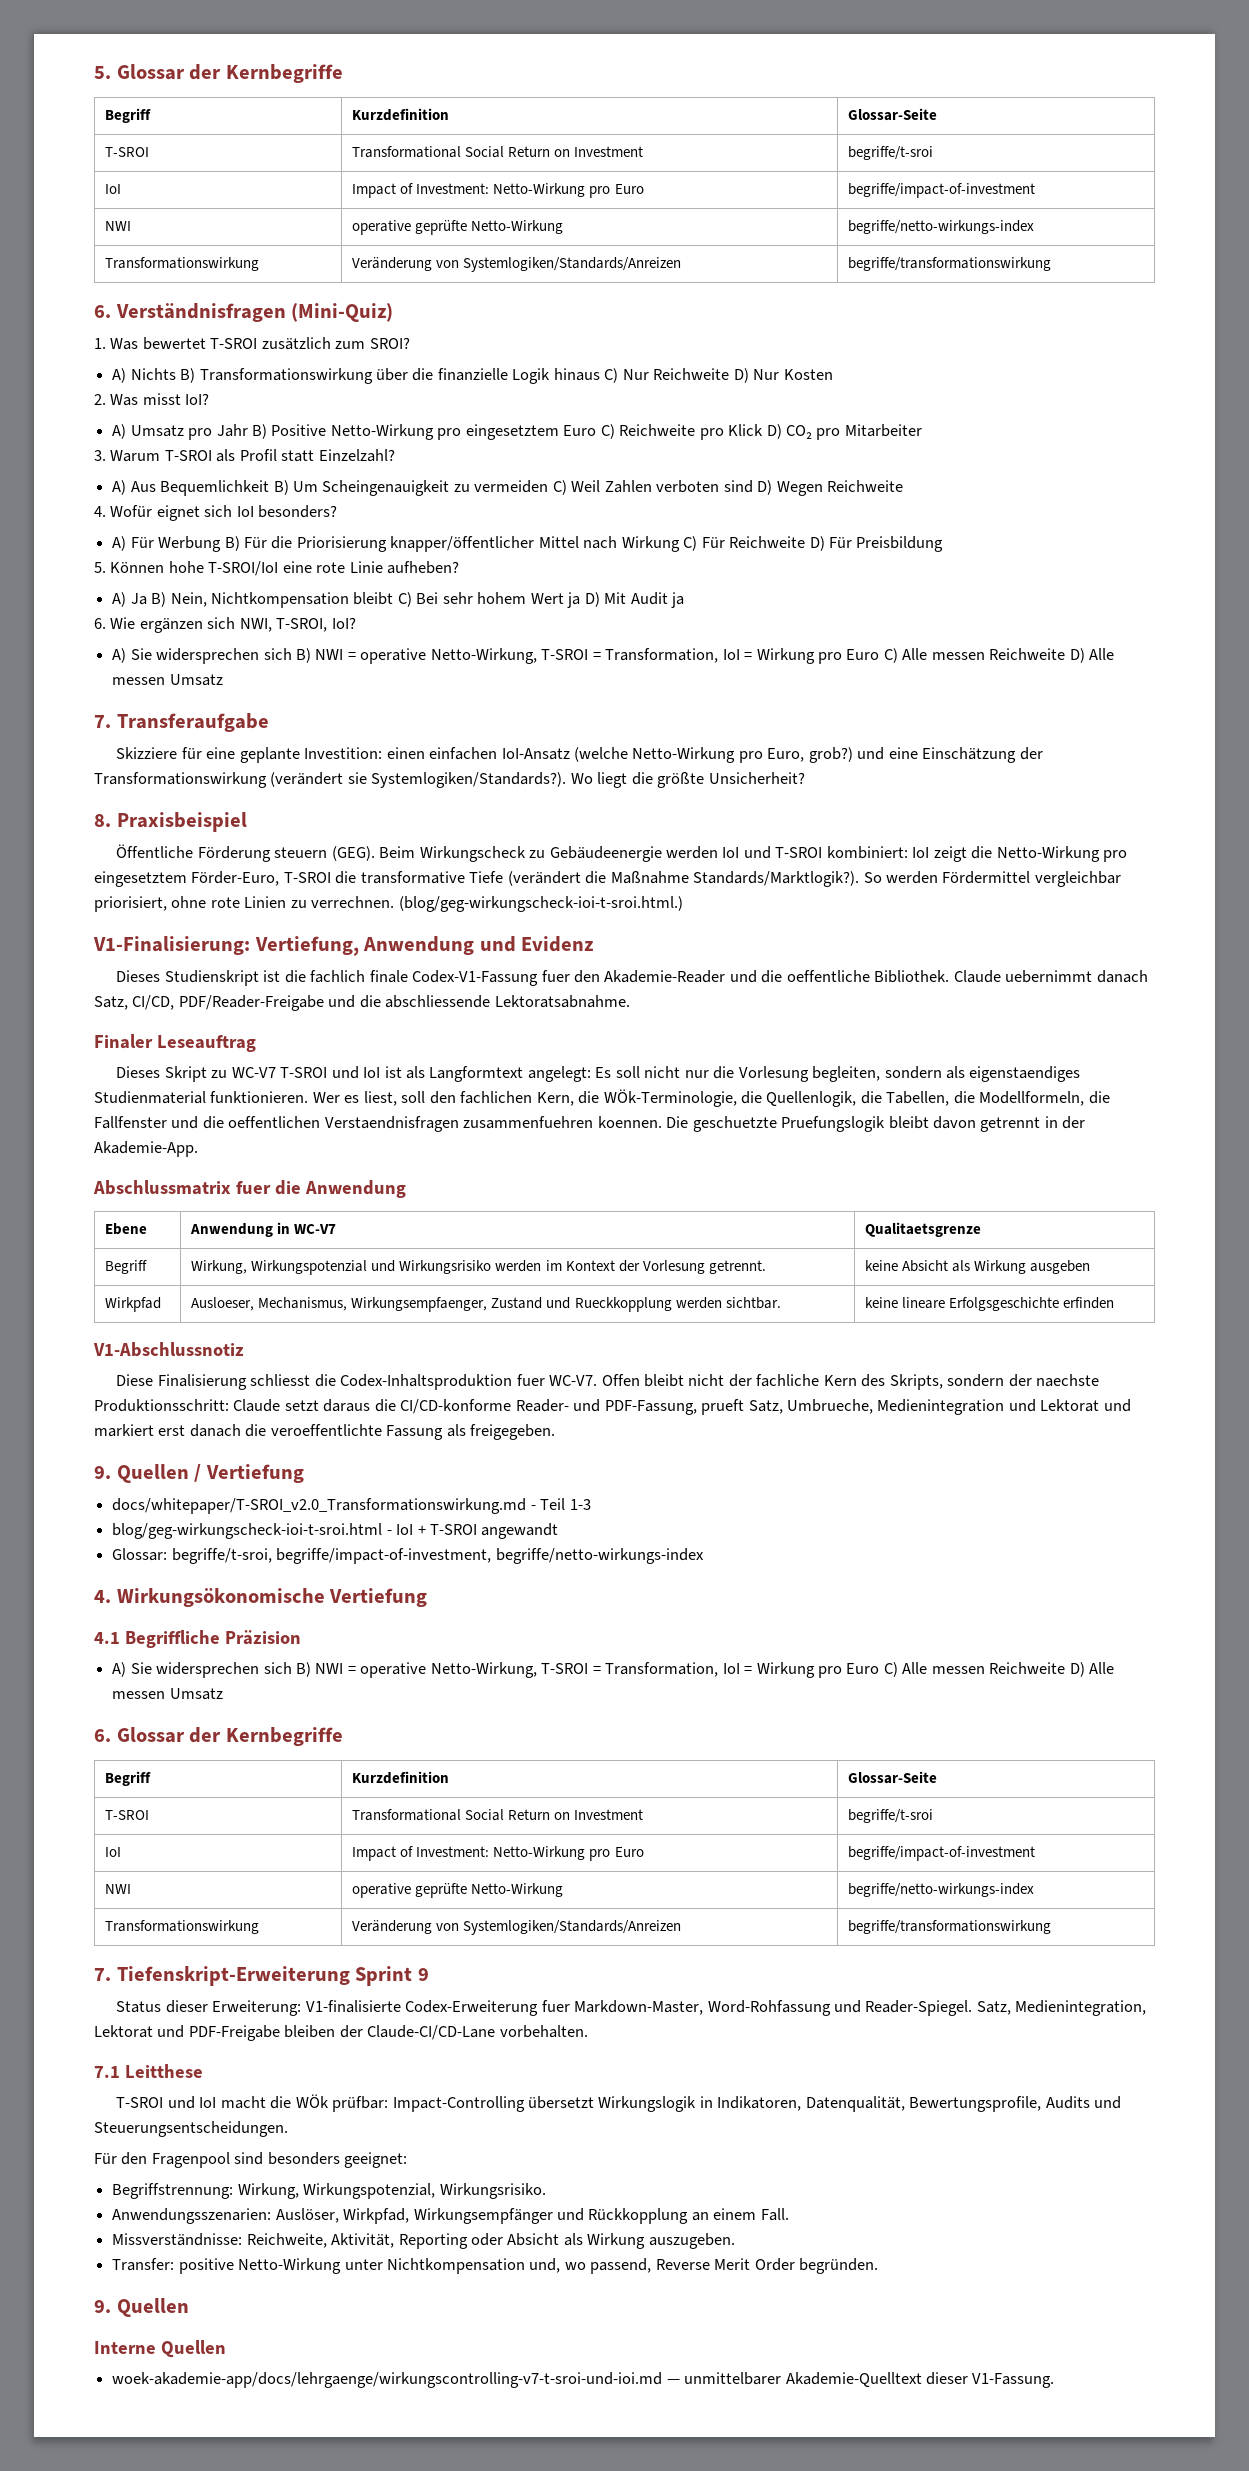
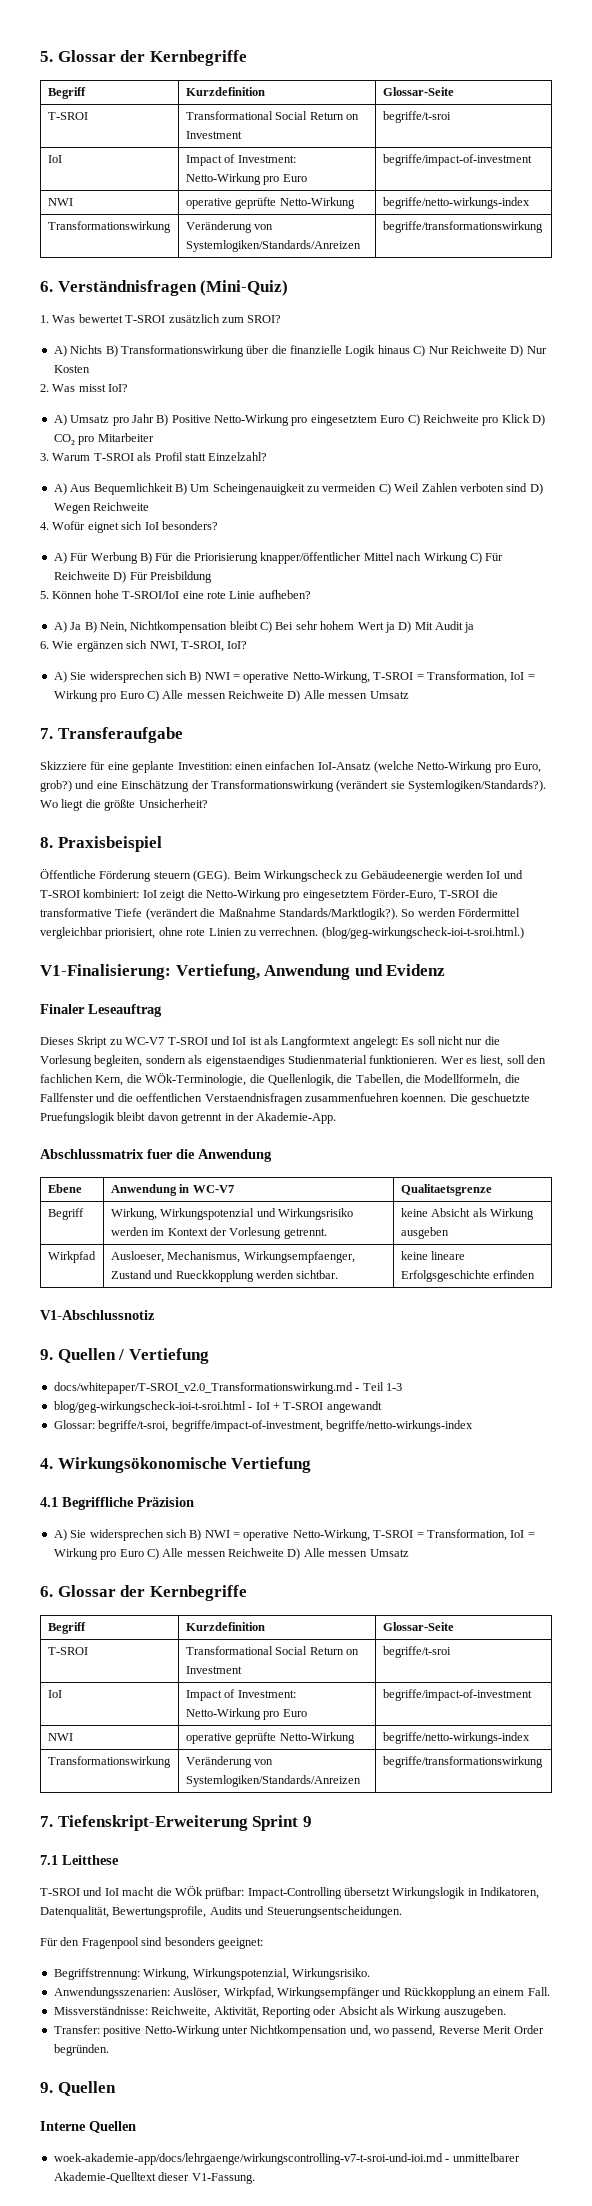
[116,970,1148,986] [94,995,630,1011] // Dieses Studienskript ist die fachlich finale Codex-V1-Fassung fuer den Akademie-Reader und die oeffentliche Bibliothek. Claude uebernimmt danach Satz, CI/CD, PDF/Reader-Freigabe und die abschliessende Lektoratsabnahme. -> (446, 970) none
[116,1374,1100,1390] [94,1399,1131,1415] [94,1424,556,1440] // Diese Finalisierung schliesst die Codex-Inhaltsproduktion fuer WC-V7. Offen bleibt nicht der fachliche Kern des Skripts, sondern der naechste Produktionsschritt: Claude setzt daraus die CI/CD-konforme Reader- und PDF-Fassung, prueft Satz, Umbrueche, Medienintegration und Lektorat und markiert erst danach die veroeffentlichte Fassung als freigegeben. -> (155, 1315) none
[116,2000,1147,2016] [94,2025,588,2041] // Status dieser Erweiterung: V1-finalisierte Codex-Erweiterung fuer Markdown-Master, Word-Rohfassung und Reader-Spiegel. Satz, Medienintegration, Lektorat und PDF-Freigabe bleiben der Claude-CI/CD-Lane vorbehalten. -> (312, 1821) none
[666,2379,680,2384] — -> [445,2159,450,2162] -

